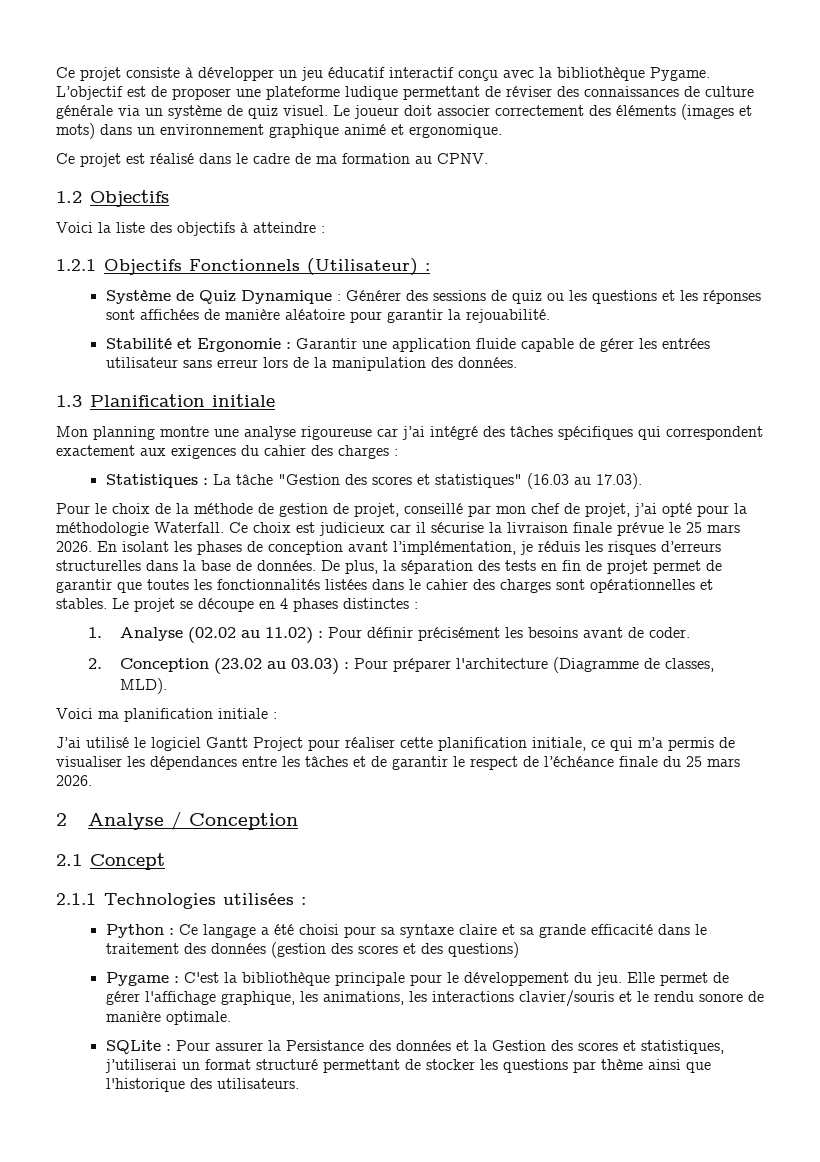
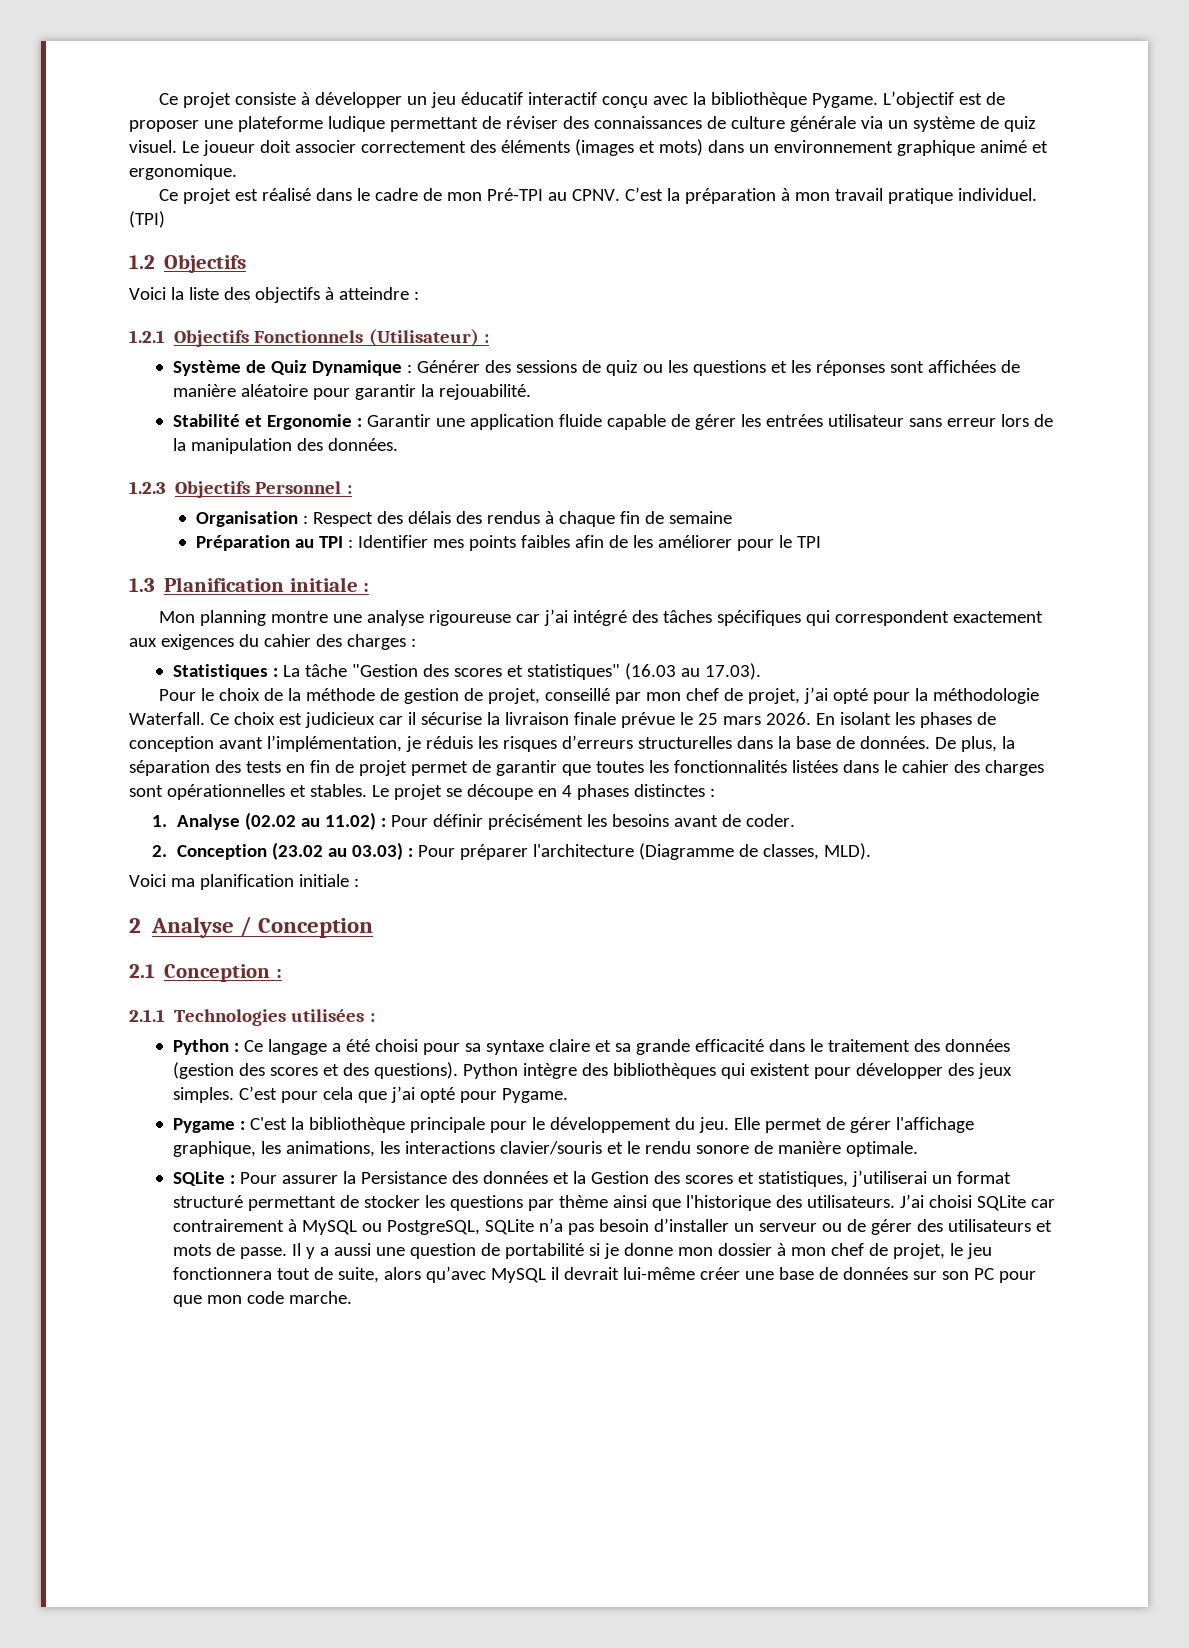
[316,153,410,164] ma formation -> [446,188,543,201] mon Pré-TPI
(488, 158) none -> [624,187,1037,204] [129,211,165,228] C’est la préparation à mon travail pratique individuel. (TPI)
(517, 362) none -> [129,481,352,498] [195,511,732,527] [195,535,821,551] // 1.2.3 Objectifs Personnel : // Organisation : Respect des délais des rendus à chaque fin de semaine // Préparation au TPI : Identifier mes points faibles afin de les améliorer pour le TPI
(275, 400) none -> [363,583,370,592] :
[56,737,735,751] [56,756,740,770] [56,775,92,786] // J’ai utilisé le logiciel Gantt Project pour réaliser cette planification initiale, ce qui m’a permis de visualiser les dépendances entre les tâches et de garantir le respect de l’échéance finale du 25 mars 2026. -> (359, 882) none
[90,853,165,870] Concept -> [164,964,282,982] Conception :
[447,942,519,958] questions) -> [373,1062,1012,1079] [172,1086,568,1103] questions). Python intègre des bibliothèques qui existent pour développer des jeux simples. C’est pour cela que j’ai opté pour Pygame.
(299, 1083) none -> [899,1194,1055,1211] [172,1218,1052,1235] [172,1243,992,1259] [172,1266,1036,1283] [172,1291,352,1307] J’ai choisi SQLite car contrairement à MySQL ou PostgreSQL, SQLite n’a pas besoin d’installer un serveur ou de gérer des utilisateurs et mots de passe. Il y a aussi une question de portabilité si je donne mon dossier à mon chef de projet, le jeu fonctionnera tout de suite, alors qu’avec MySQL il devrait lui-même créer une base de données sur son PC pour que mon code marche.

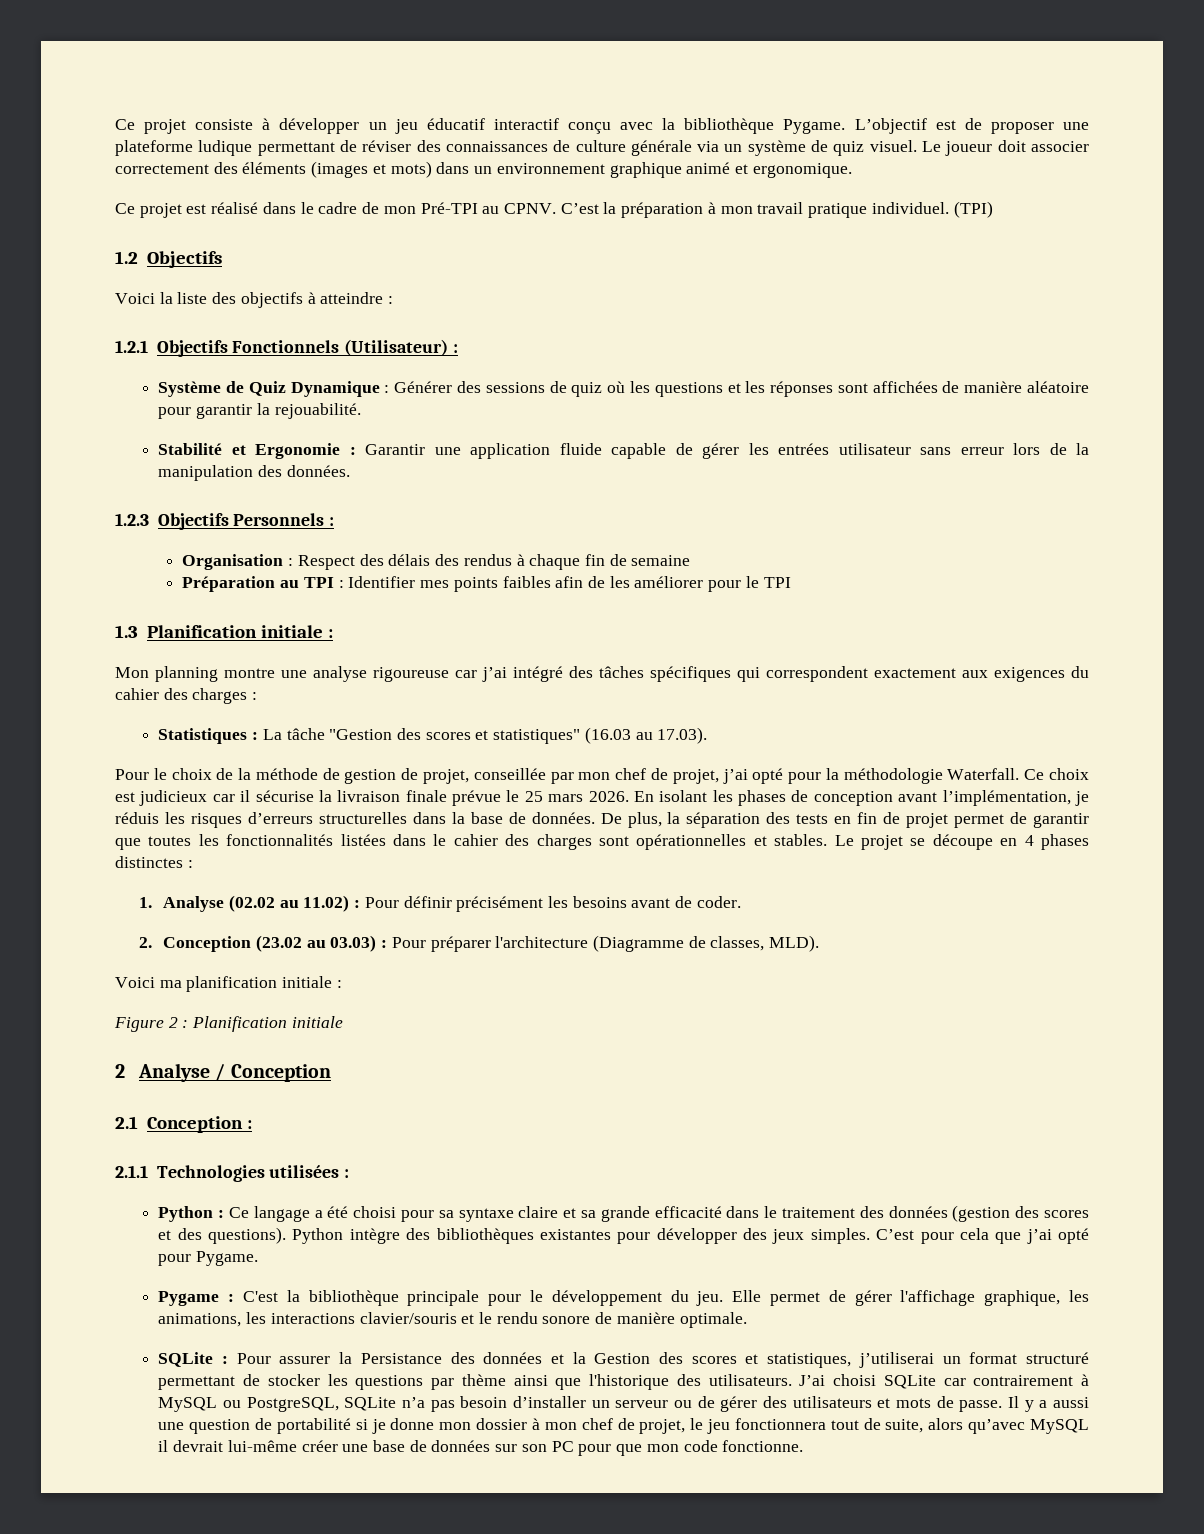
[642,364,663,373] ou -> [607,381,626,393] où
[255,481,342,494] Personnel -> [233,513,325,526] Personnels
[544,688,610,701] conseillé -> [473,768,546,780] conseillée
(359, 882) none -> [114,1016,343,1032] // Figure 2 : Planification initiale
[720,1063,810,1079] qui existent -> [539,1229,611,1240] existantes
[288,1291,352,1304] marche. -> [722,1440,804,1452] fonctionne.

